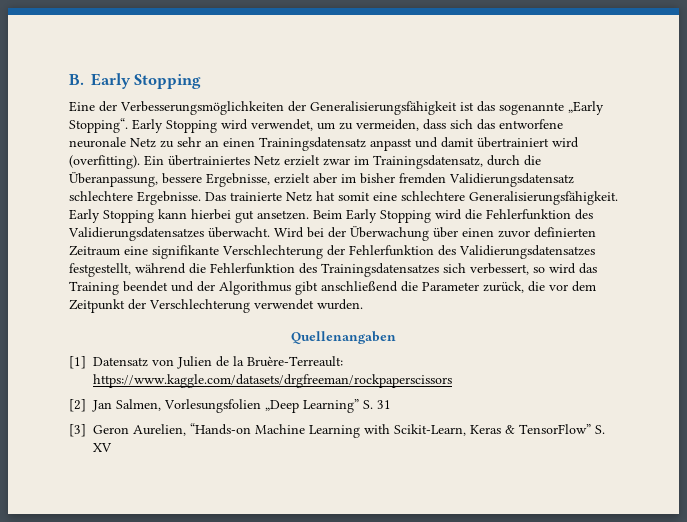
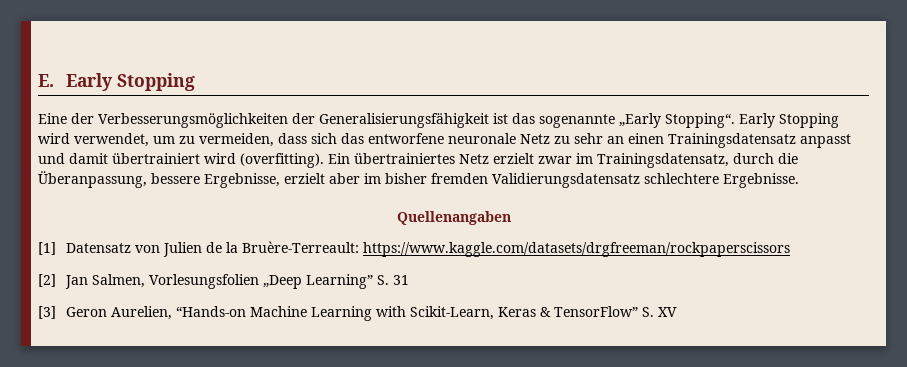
[69,74,84,85] B. -> [38,74,54,87] E.
[205,191,618,205] [69,209,593,223] [68,226,596,241] [69,245,595,259] [69,263,597,277] [69,281,596,295] [69,299,363,313] Das trainierte Netz hat somit eine schlechtere Generalisierungsfähigkeit. Early Stopping kann hierbei gut ansetzen. Beim Early Stopping wird die Fehlerfunktion des Validierungsdatensatzes überwacht. Wird bei der Überwachung über einen zuvor definierten Zeitraum eine signifikante Verschlechterung der Fehlerfunktion des Validierungsdatensatzes festgestellt, während die Fehlerfunktion des Trainingsdatensatzes sich verbessert, so wird das Training beendet und der Algorithmus gibt anschließend die Parameter zurück, die vor dem Zeitpunkt der Verschlechterung verwendet wurden. -> (799, 180) none

